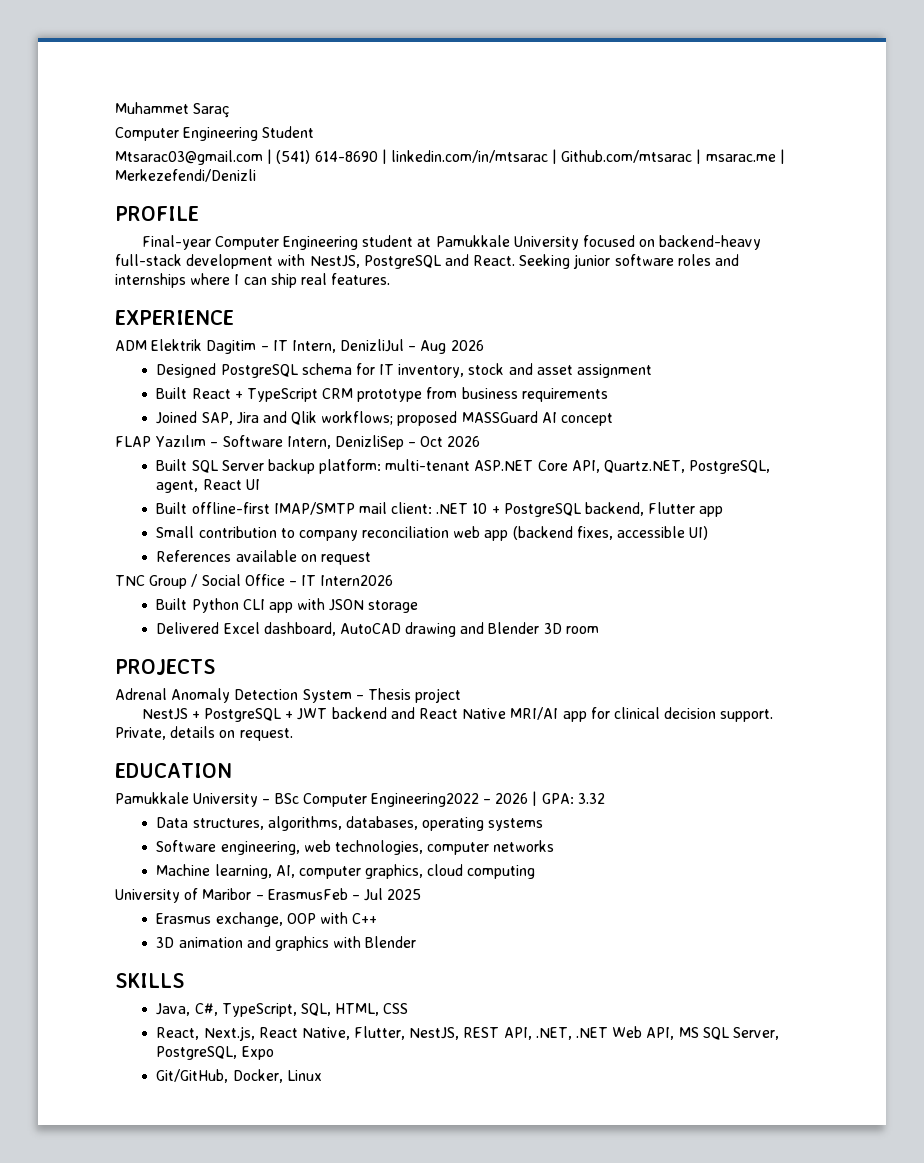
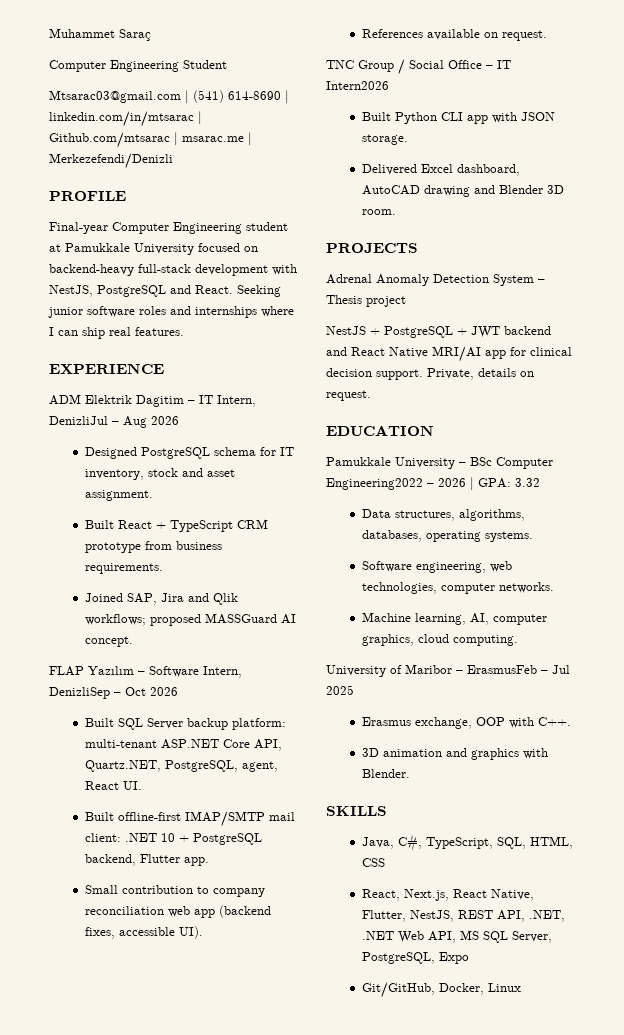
[577,364,653,378] assignment -> [85,490,154,501] assignment.
[521,388,608,402] requirements -> [85,563,164,574] requirements.
[561,413,614,426] concept -> [85,636,134,647] concept.
[245,479,260,490] UI -> [123,781,143,790] UI.
[699,506,724,517] app -> [184,857,210,866] app.
[689,526,709,540] UI) -> [179,926,204,939] UI).
[320,552,371,565] request -> [502,30,548,41] request.
[368,600,419,613] storage -> [362,134,409,145] storage.
[565,626,599,634] room -> [362,209,397,215] room.
[488,818,544,831] systems -> [485,531,534,542] systems.
[493,840,555,852] networks -> [499,582,555,593] networks.
[467,865,536,879] computing -> [453,635,519,646] computing.
[352,913,378,924] C++ -> [538,717,572,726] C++.
[365,936,417,948] Blender -> [362,769,411,778] Blender.

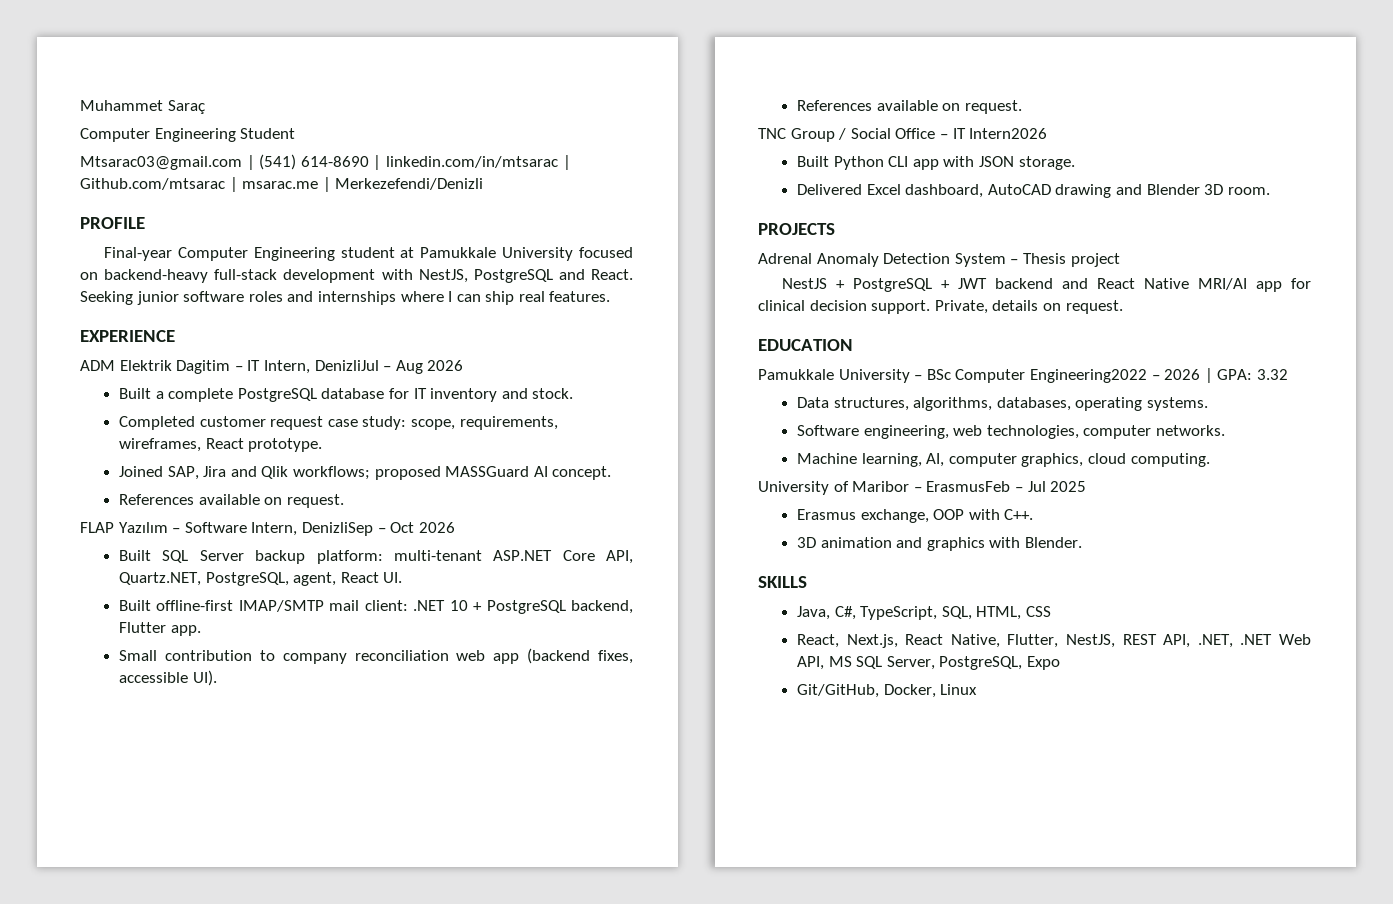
[85,447,295,459] [85,468,236,480] [85,490,154,501] [85,519,269,532] [85,541,223,553] [85,563,164,574] Designed PostgreSQL schema for IT inventory, stock and asset assignment. // Built React + TypeScript CRM prototype from business requirements. -> [119,388,574,402] [119,416,558,430] [119,438,323,452] Built a complete PostgreSQL database for IT inventory and stock. // Completed customer request case study: scope, requirements, wireframes, React prototype.
(134, 641) none -> [119,494,344,508] // References available on request.

